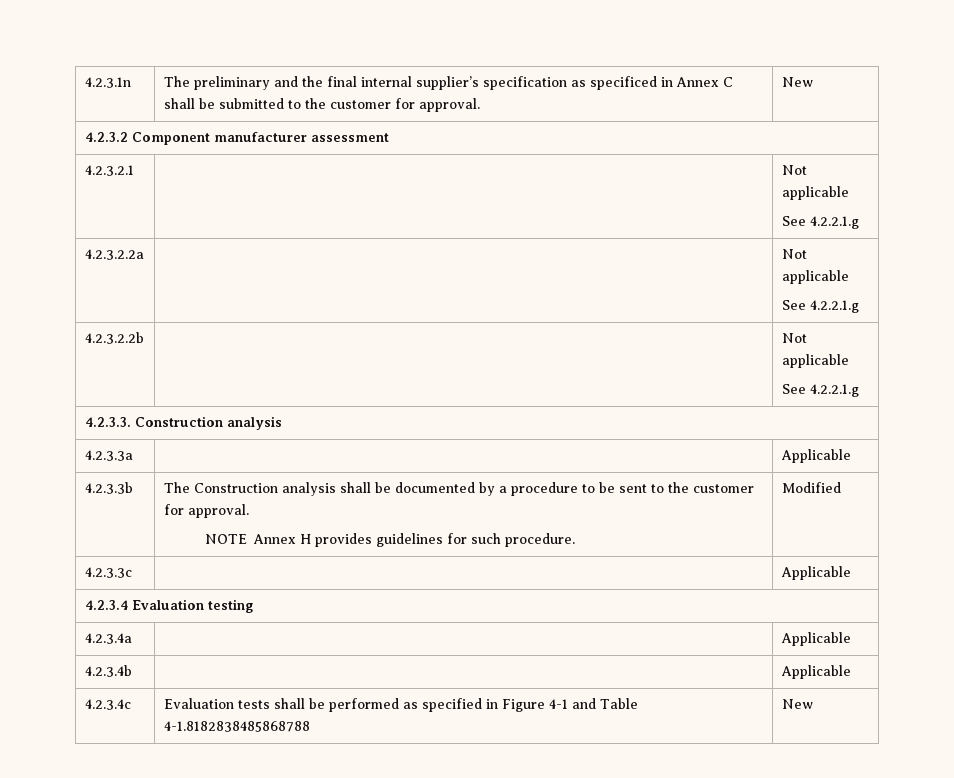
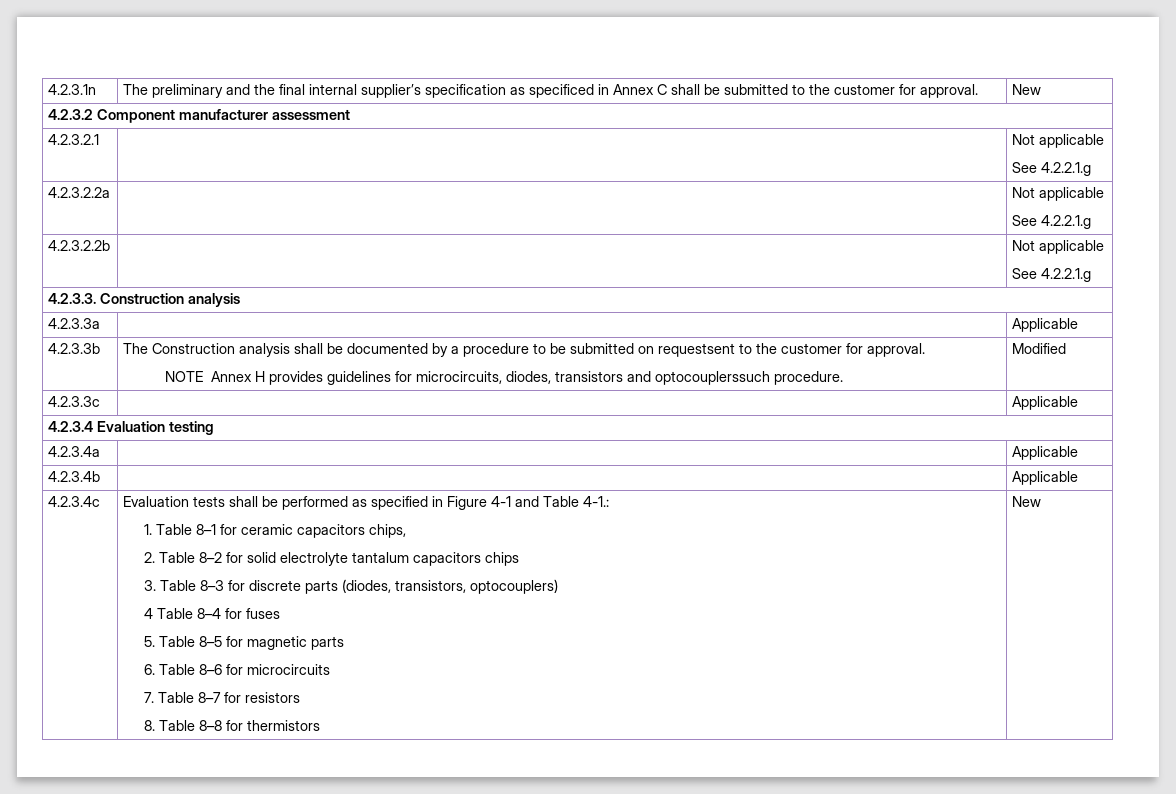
[618,484,647,493] sent -> [570,343,736,357] submitted on requestsent
[471,533,502,544] such -> [415,371,770,385] microcircuits, diodes, transistors and optocouplerssuch
[163,721,310,732] 4-1.8182838485868788 -> [583,496,610,507] [144,524,407,538] [144,552,520,566] [144,579,559,594] [144,608,281,619] [144,636,345,650] [144,664,331,675] [144,692,301,703] [144,720,321,731] 4-1.: // 1. Table 8–1 for ceramic capacitors chips, // 2. Table 8–2 for solid electrolyte tantalum capacitors chips // 3. Table 8–3 for discrete parts (diodes, transistors, optocouplers) // 4 Table 8–4 for fuses // 5. Table 8–5 for magnetic parts // 6. Table 8–6 for microcircuits // 7. Table 8–7 for resistors // 8. Table 8–8 for thermistors

